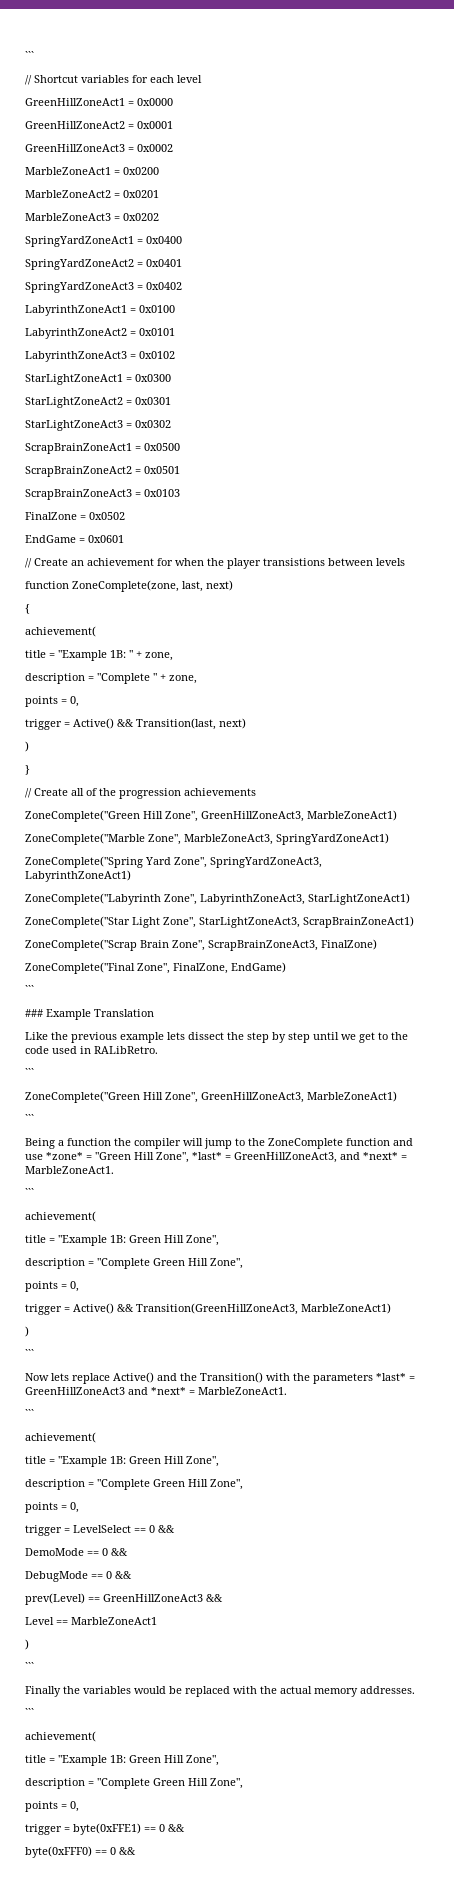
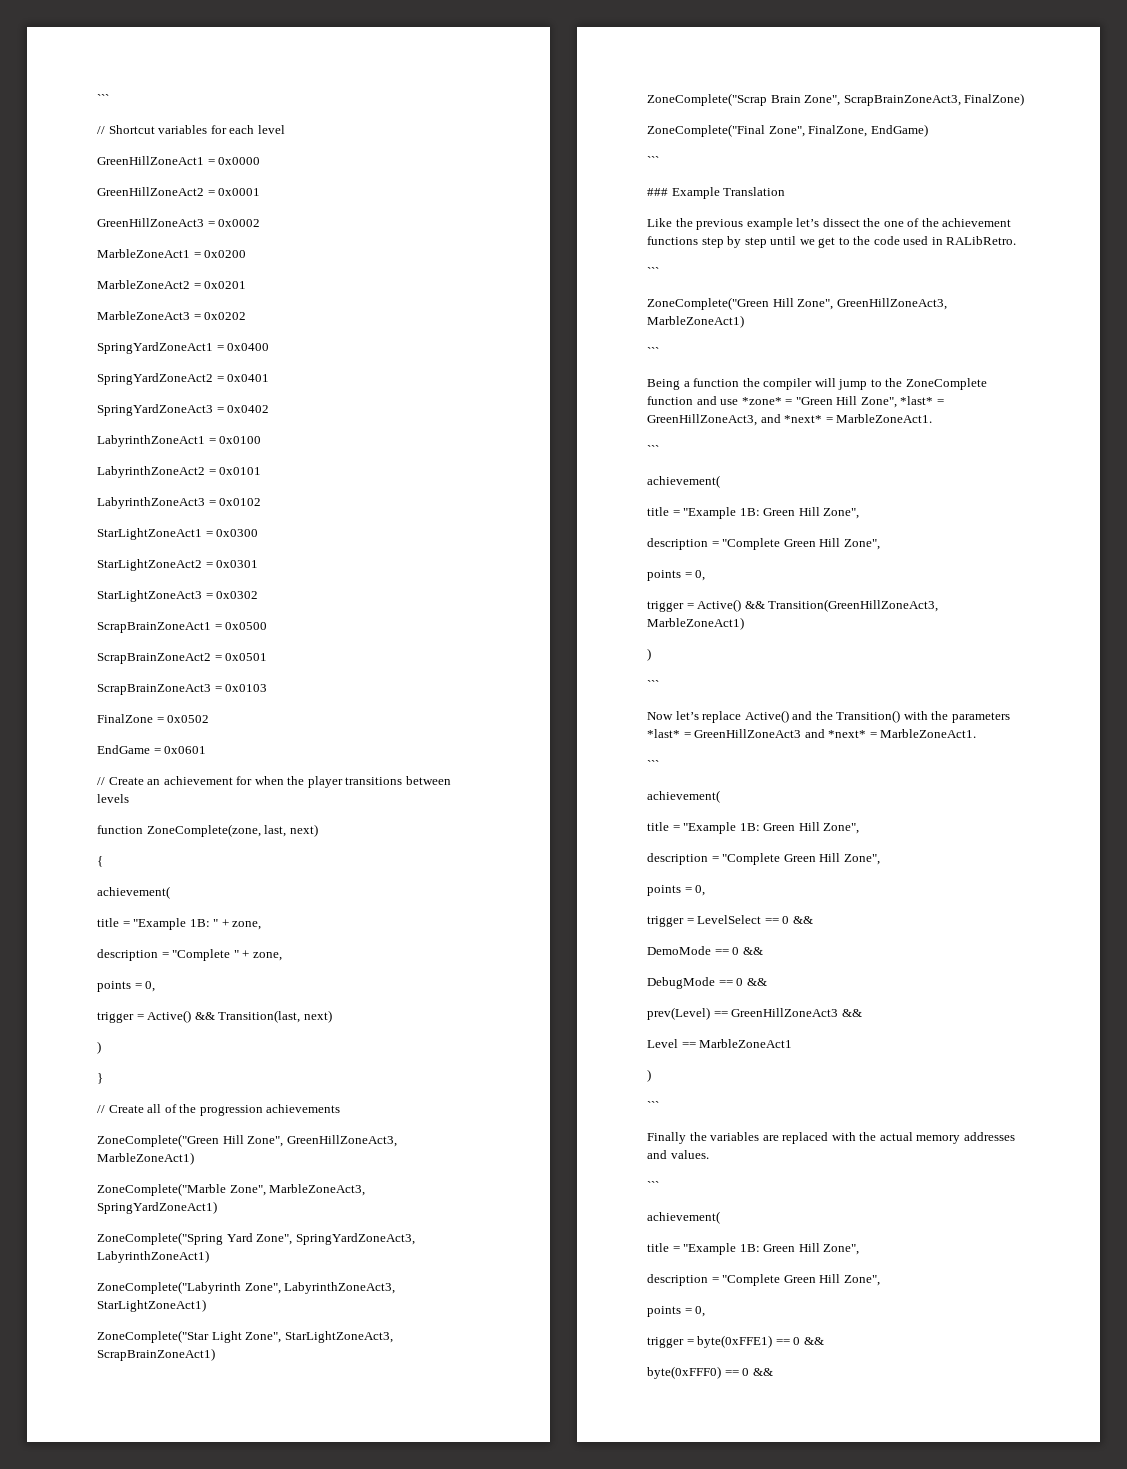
[263,558,325,566] transistions -> [345,777,403,785] transitions
[167,1032,185,1040] lets -> [796,218,820,227] let’s
(244, 1036) none -> [883,218,1012,227] [647,236,698,245] one of the achievement functions
[51,1373,69,1381] lets -> [675,711,699,720] let’s
[134,1686,182,1694] would be -> [762,1135,779,1141] are
[360,1686,415,1694] addresses. -> [963,1132,1015,1141] [647,1150,709,1159] addresses and values.

